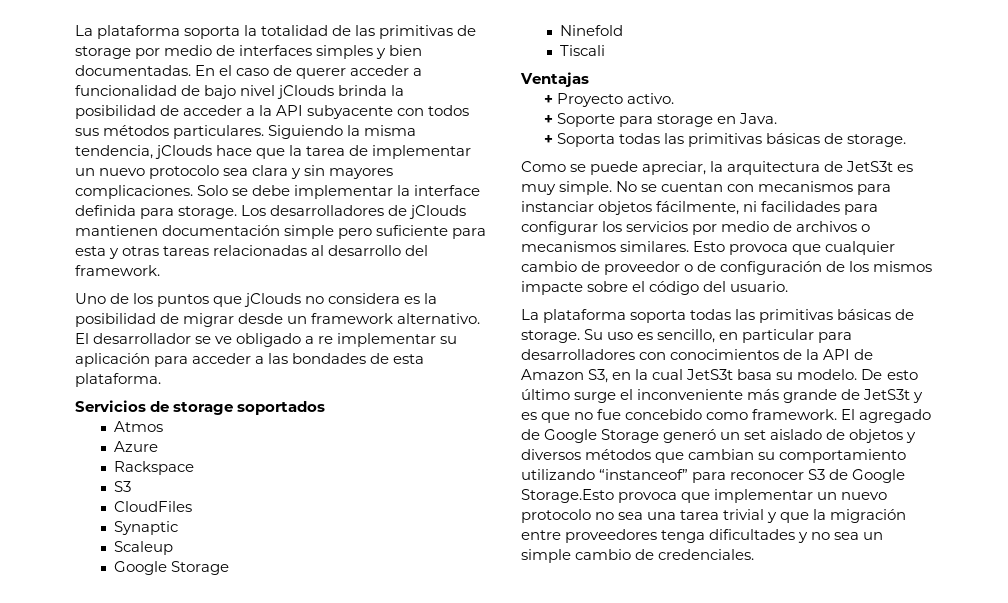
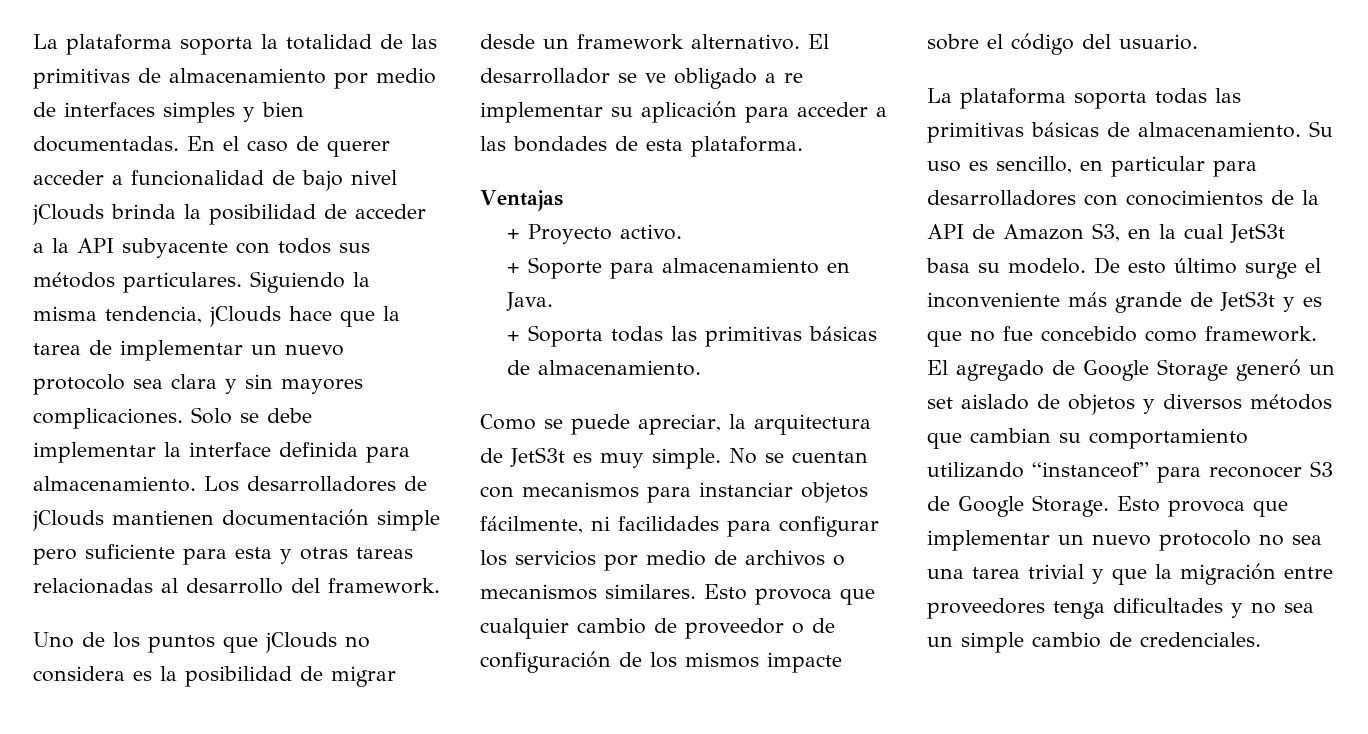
[75,46,131,59] storage -> [169,68,326,84] almacenamiento
[178,206,238,219] storage. -> [33,476,196,492] almacenamiento.
[75,400,326,415] [114,421,164,432] [114,441,159,452] [114,461,195,475] [114,481,132,492] [114,501,193,512] [114,521,179,535] [114,541,174,555] [114,561,230,575] [560,25,624,36] [560,45,606,56] // Servicios de storage soportados // Atmos // Azure // Rackspace // S3 // CloudFiles // Synaptic // Scaleup // Google Storage // Ninefold // Tiscali -> (803, 146) none
[656,114,713,127] storage -> [661,258,819,274] almacenamiento
[846,134,906,147] storage. -> [537,360,701,376] almacenamiento.
[521,330,580,343] storage. -> [1138,122,1301,138] almacenamiento.
[521,489,614,503] Storage.Esto -> [1032,495,1160,517] Storage. Esto

